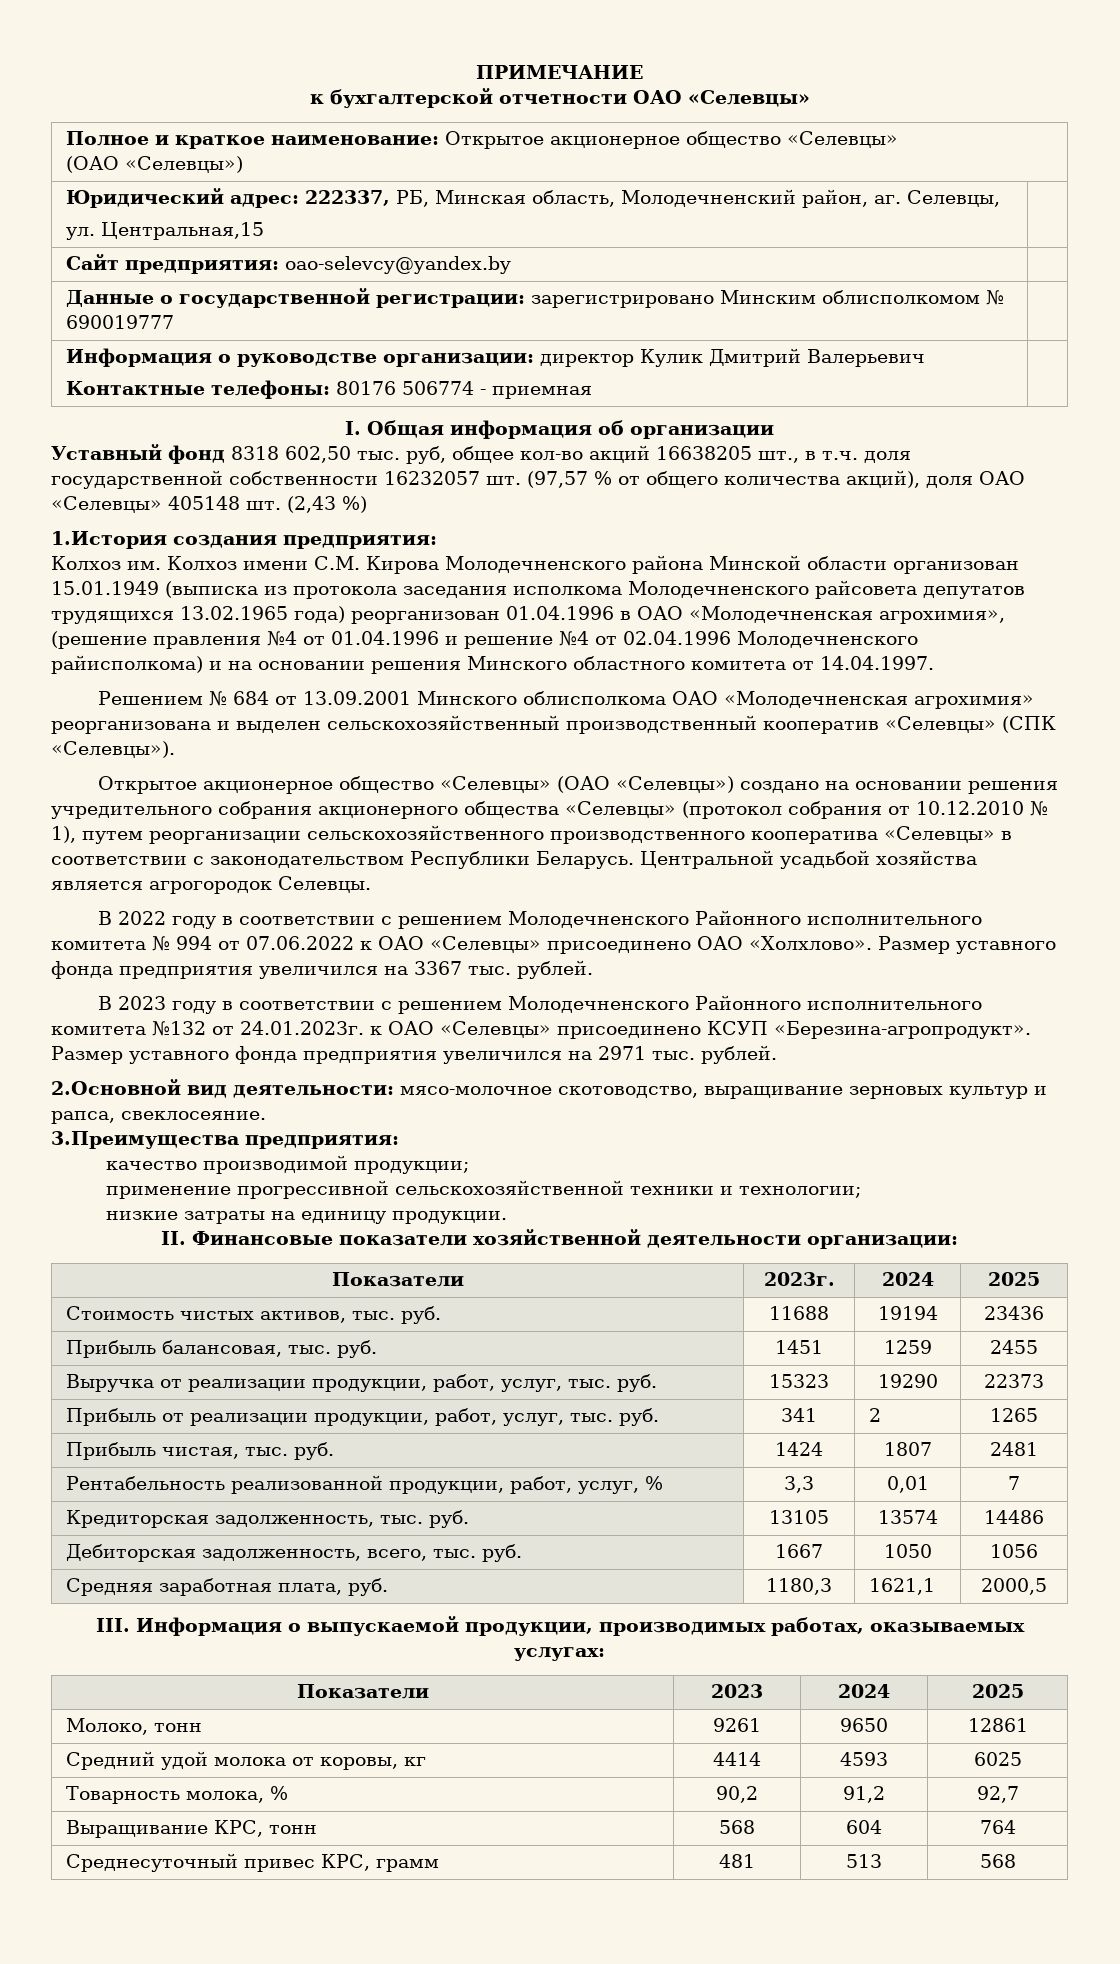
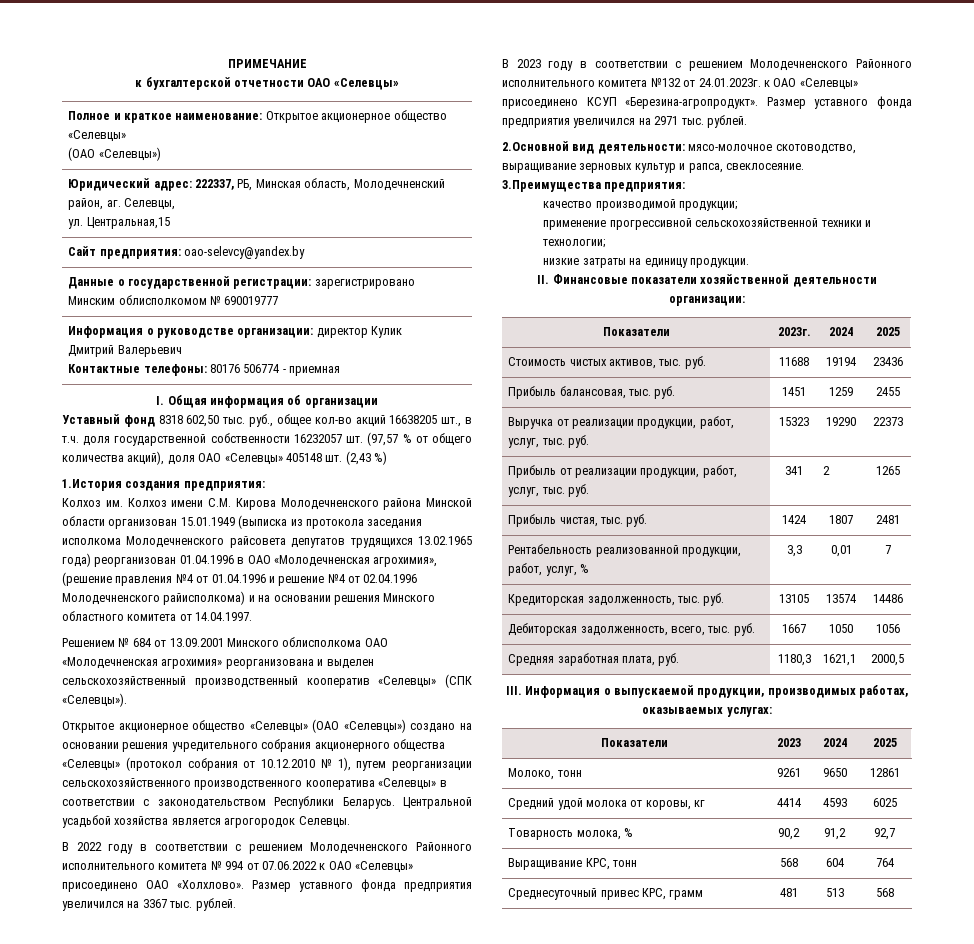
[406,446,446,464] руб, -> [249,414,274,427] руб.,

